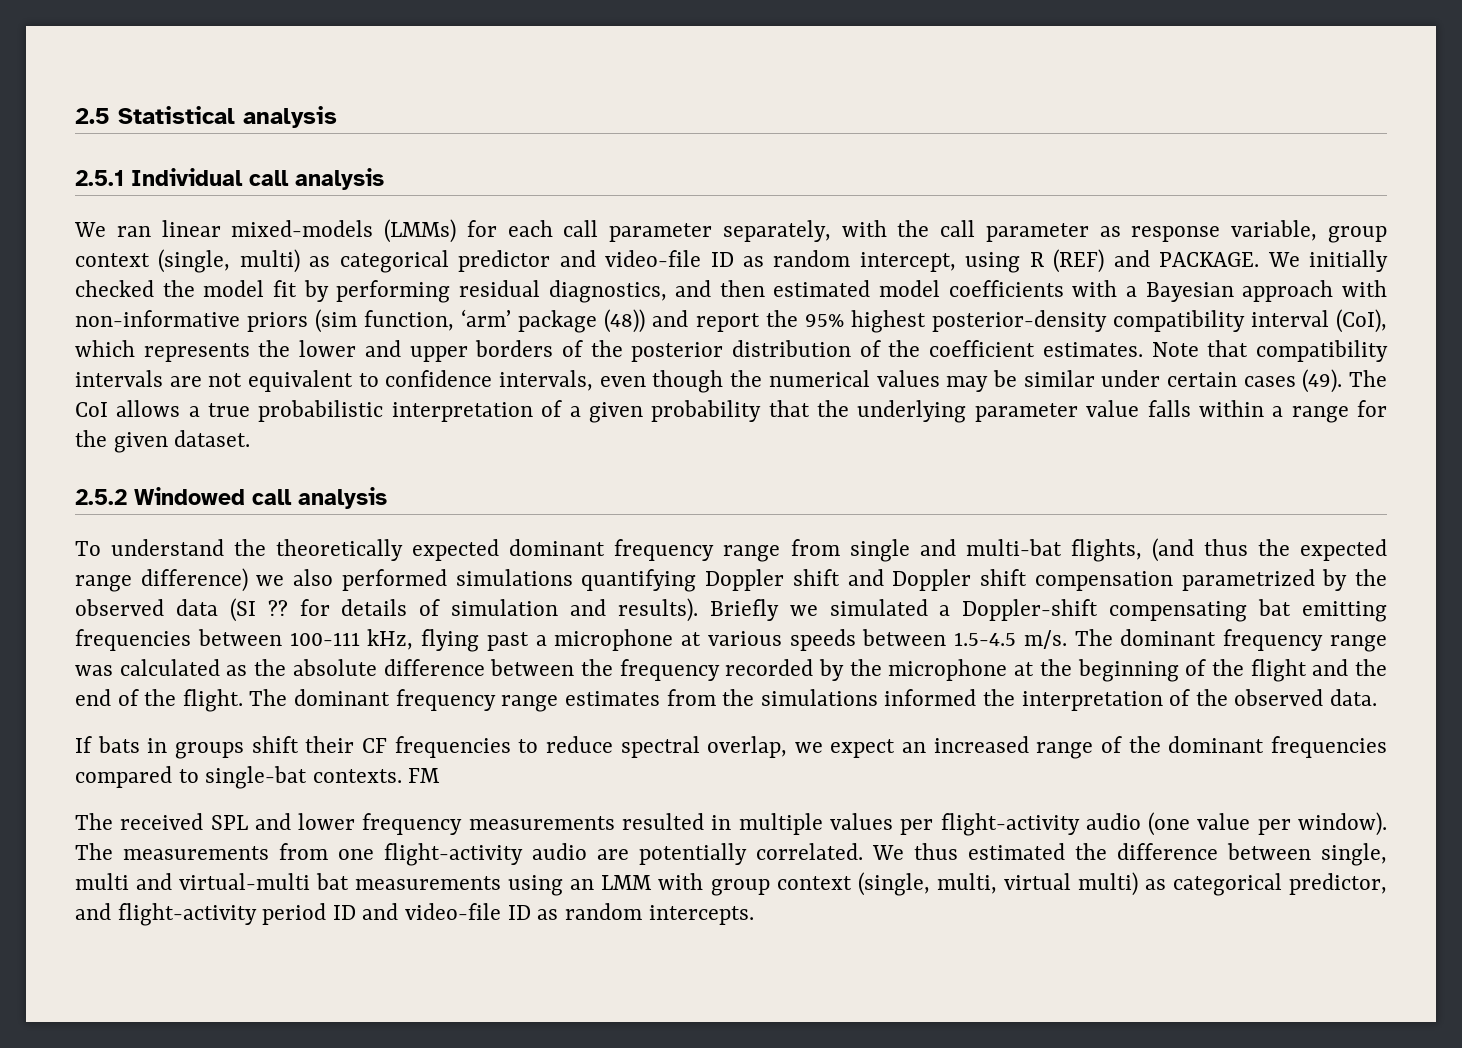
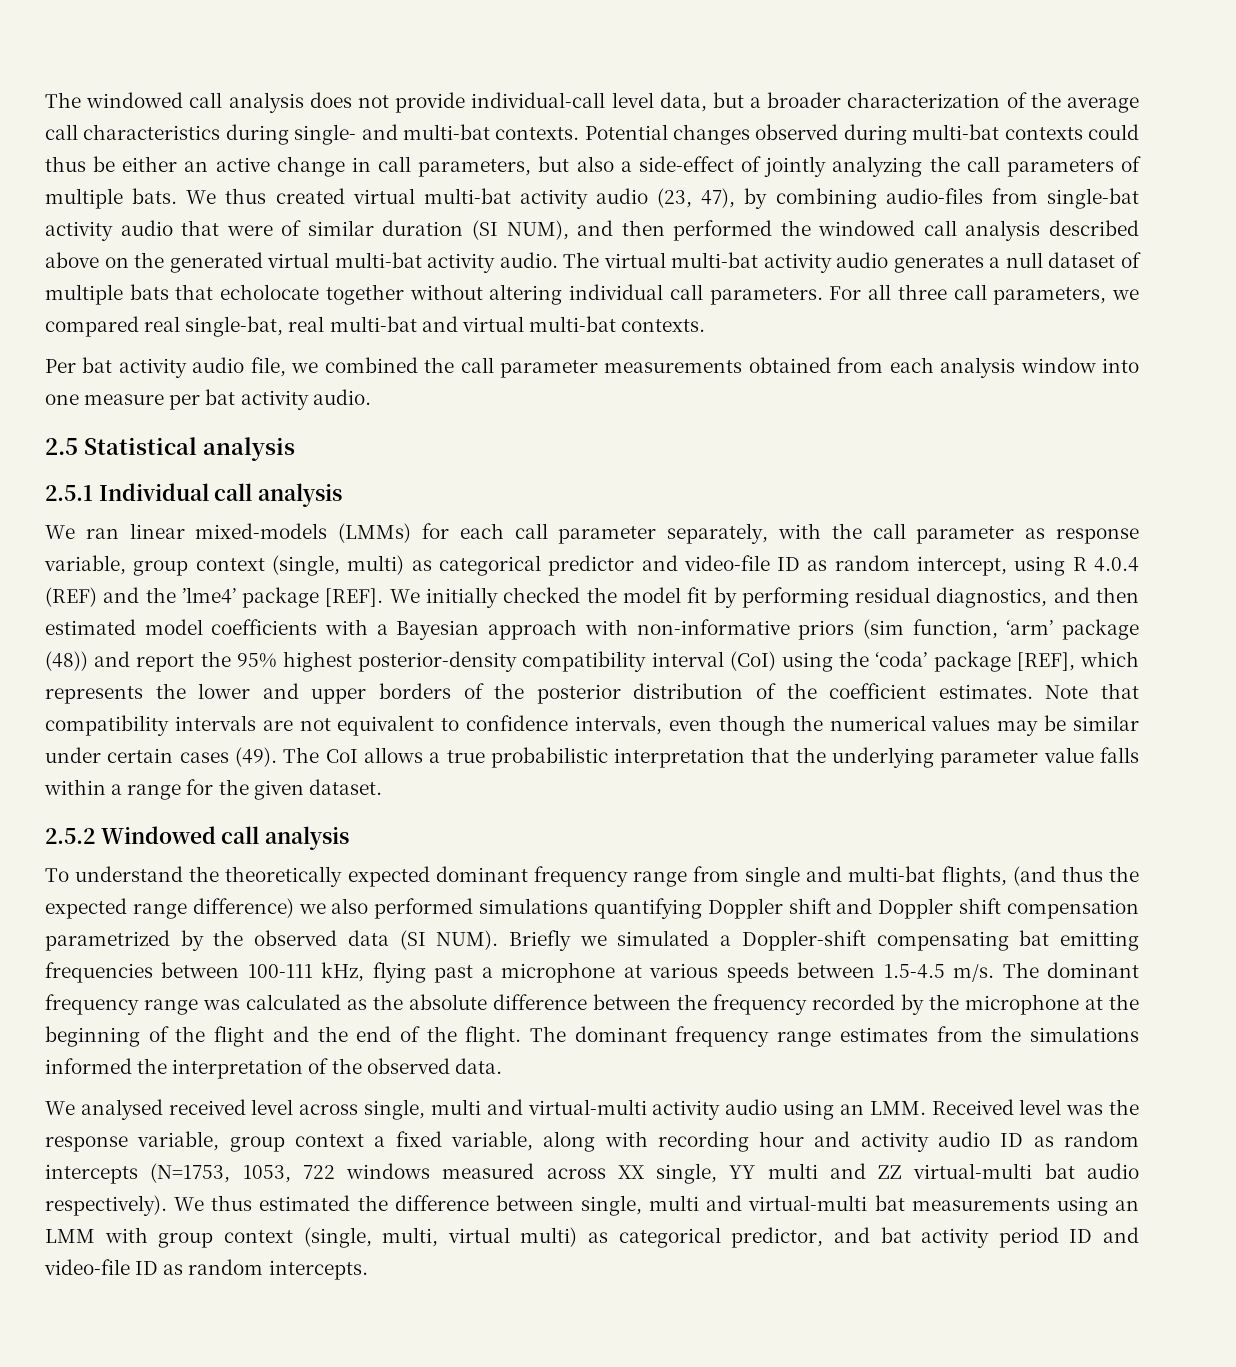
(75, 116) none -> [45,92,1139,113] [45,124,1139,145] [45,156,1141,177] [45,188,1139,209] [45,220,1139,241] [45,252,1141,273] [45,284,1140,305] [45,316,706,337] [45,357,1139,378] [45,389,371,410] The windowed call analysis does not provide individual-call level data, but a broader characterization of the average call characteristics during single- and multi-bat contexts. Potential changes observed during multi-bat contexts could thus be either an active change in call parameters, but also a side-effect of jointly analyzing the call parameters of multiple bats. We thus created virtual multi-bat activity audio (23, 47), by combining audio-files from single-bat activity audio that were of similar duration (SI NUM), and then performed the windowed call analysis described above on the generated virtual multi-bat activity audio. The virtual multi-bat activity audio generates a null dataset of multiple bats that echolocate together without altering individual call parameters. For all three call parameters, we compared real single-bat, real multi-bat and virtual multi-bat contexts. // Per bat activity audio file, we combined the call parameter measurements obtained from each analysis window into one measure per bat activity audio. //
(1044, 259) none -> [1094,557,1139,572] 4.0.4
[1159,252,1260,267] PACKAGE. -> [145,587,384,608] the ’lme4’ package [REF].
[1336,309,1387,333] (CoI), -> [729,651,1075,672] (CoI) using the ‘coda’ package [REF],
[541,400,762,423] of a given probability -> (746, 758) none
[267,598,698,622] ?? for details of simulation and results). -> [436,930,499,950] NUM).
[75,736,1387,759] [75,766,441,789] [75,812,1387,836] [75,843,863,866] If bats in groups shift their CF frequencies to reduce spectral overlap, we expect an increased range of the dominant frequencies compared to single-bat contexts. FM // The received SPL and lower frequency measurements resulted in multiple values per flight-activity audio (one value per window). The measurements from one flight-activity audio are potentially correlated. -> [45,1099,1140,1120] [45,1131,1139,1152] [45,1163,1139,1184] [45,1195,167,1216] We analysed received level across single, multi and virtual-multi activity audio using an LMM. Received level was the response variable, group context a fixed variable, along with recording hour and activity audio ID as random intercepts (N=1753, 1053, 722 windows measured across XX single, YY multi and ZZ virtual-multi bat audio respectively).
[117,903,257,926] flight-activity -> [880,1227,990,1248] bat activity

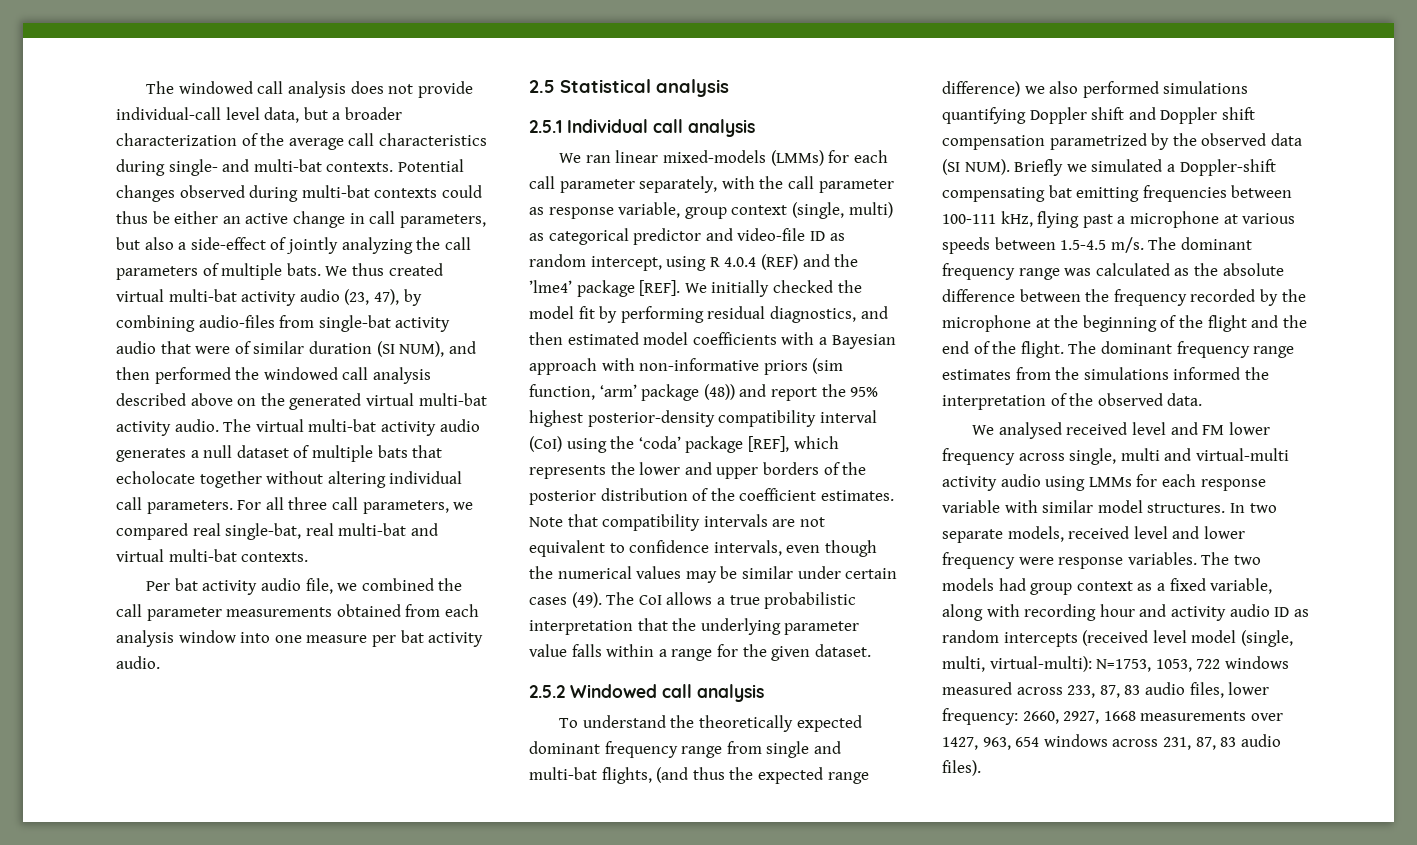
(294, 1107) none -> [1170,422,1270,435] [942,448,1015,465] and FM lower frequency
[839,1099,1140,1115] [45,1131,364,1152] an LMM. Received level was the response variable, group context -> [1088,474,1266,491] [942,500,1277,513] [942,526,1245,543] [942,552,1261,569] [942,578,1153,595] LMMs for each response variable with similar model structures. In two separate models, received level and lower frequency were response variables. The two models had group context as
[150,1163,231,1183] (N=1753, -> [1082,630,1293,647] [942,656,1152,672] (received level model (single, multi, virtual-multi): N=1753,
[617,1163,1139,1184] [45,1195,1139,1216] [45,1227,1139,1248] [44,1259,368,1280] XX single, YY multi and ZZ virtual-multi bat audio respectively). We thus estimated the difference between single, multi and virtual-multi bat measurements using an LMM with group context (single, multi, virtual multi) as categorical predictor, and bat activity period ID and video-file ID as random intercepts. -> [1067,682,1270,698] [942,708,1283,725] [942,734,1281,750] [942,760,981,776] 233, 87, 83 audio files, lower frequency: 2660, 2927, 1668 measurements over 1427, 963, 654 windows across 231, 87, 83 audio files).

